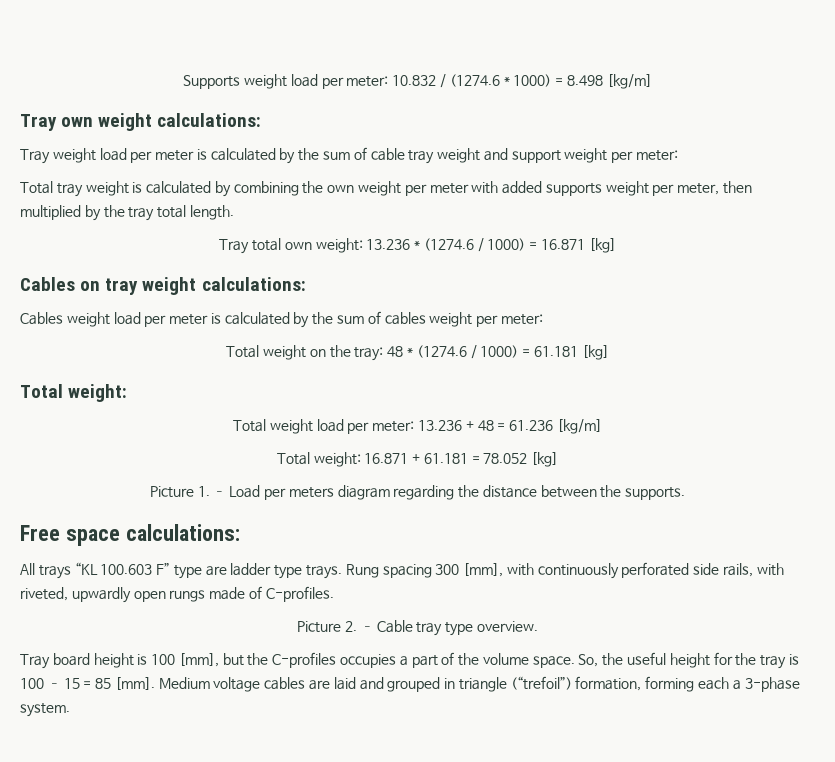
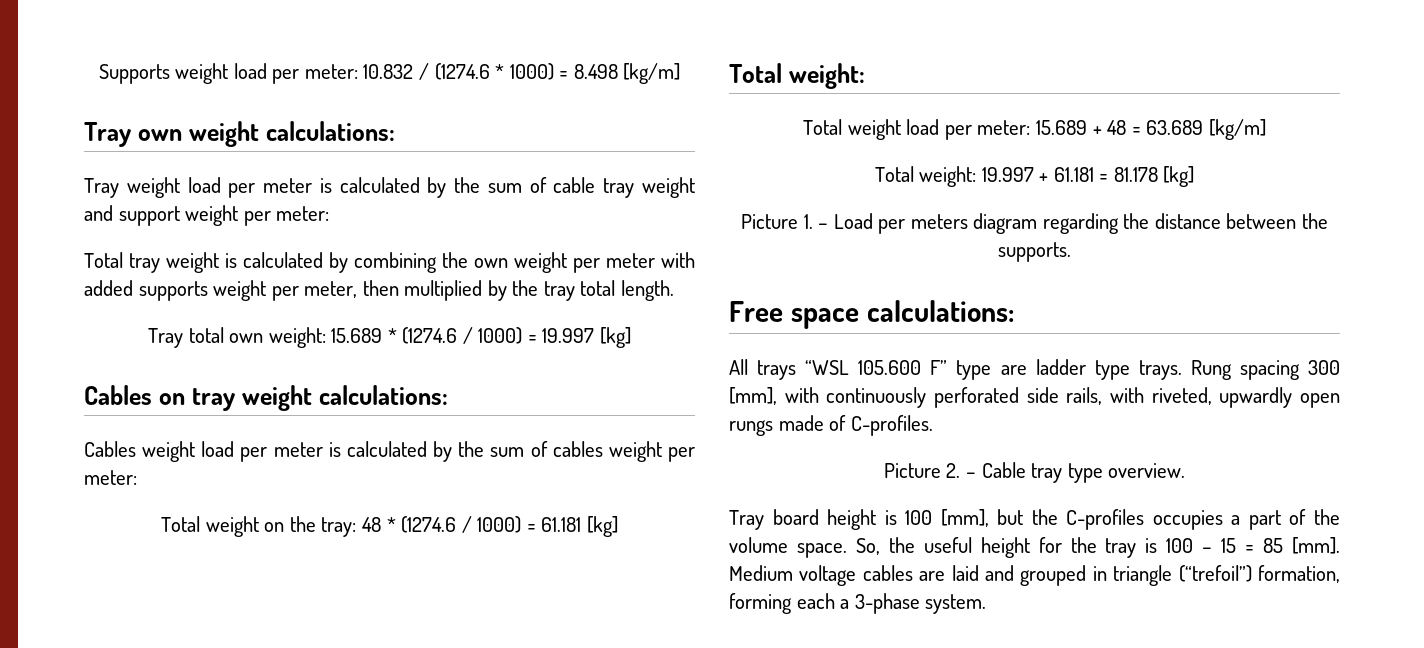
[366,238,586,252] 13.236 * (1274.6 / 1000) = 16.871 -> [331,327,595,344] 15.689 * (1274.6 / 1000) = 19.997
[417,420,462,431] 13.236 -> [1035,120,1087,135] 15.689
[509,420,554,431] 61.236 -> [1146,120,1204,135] 63.689
[364,453,409,464] 16.871 -> [981,167,1034,182] 19.997
[483,453,528,464] 78.052 -> [1113,167,1158,182] 81.178
[74,562,153,575] “KL 100.603 -> [805,360,922,375] “WSL 105.600

